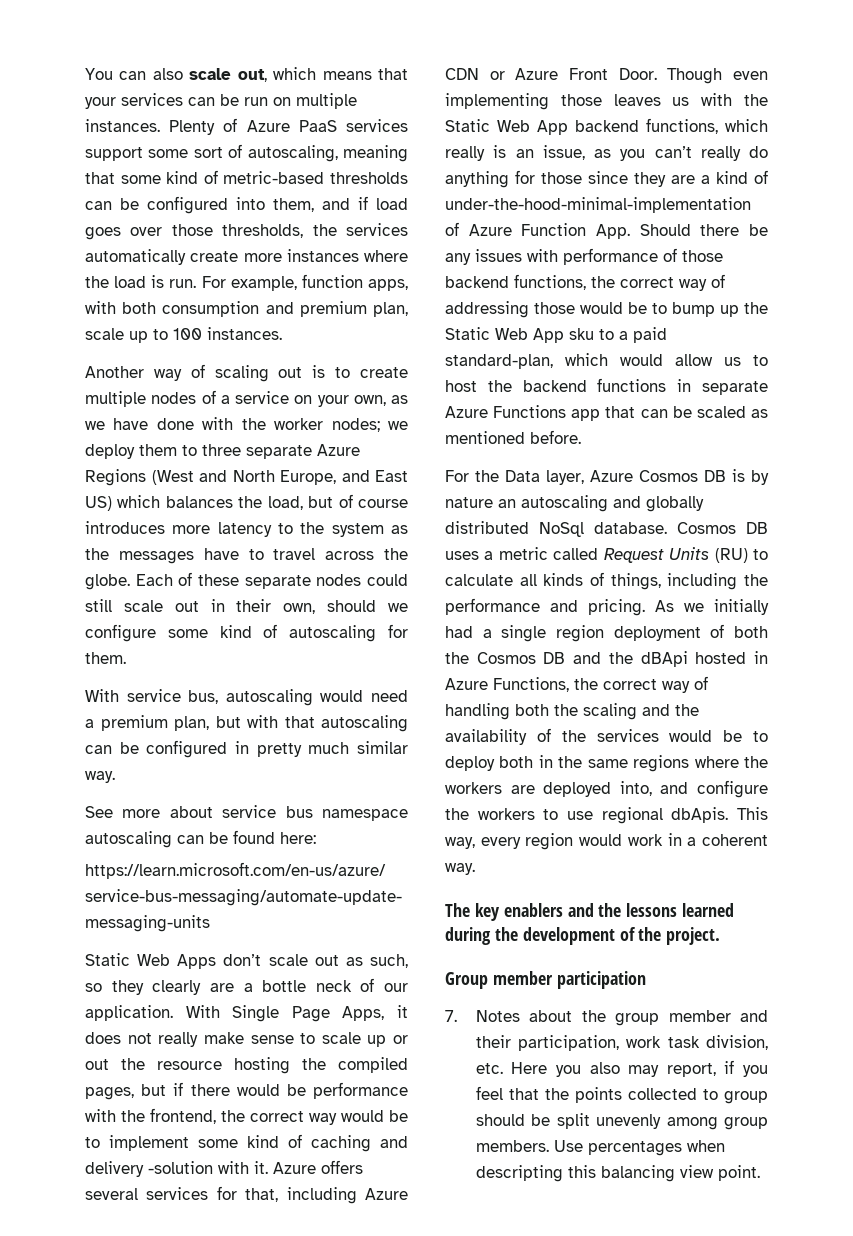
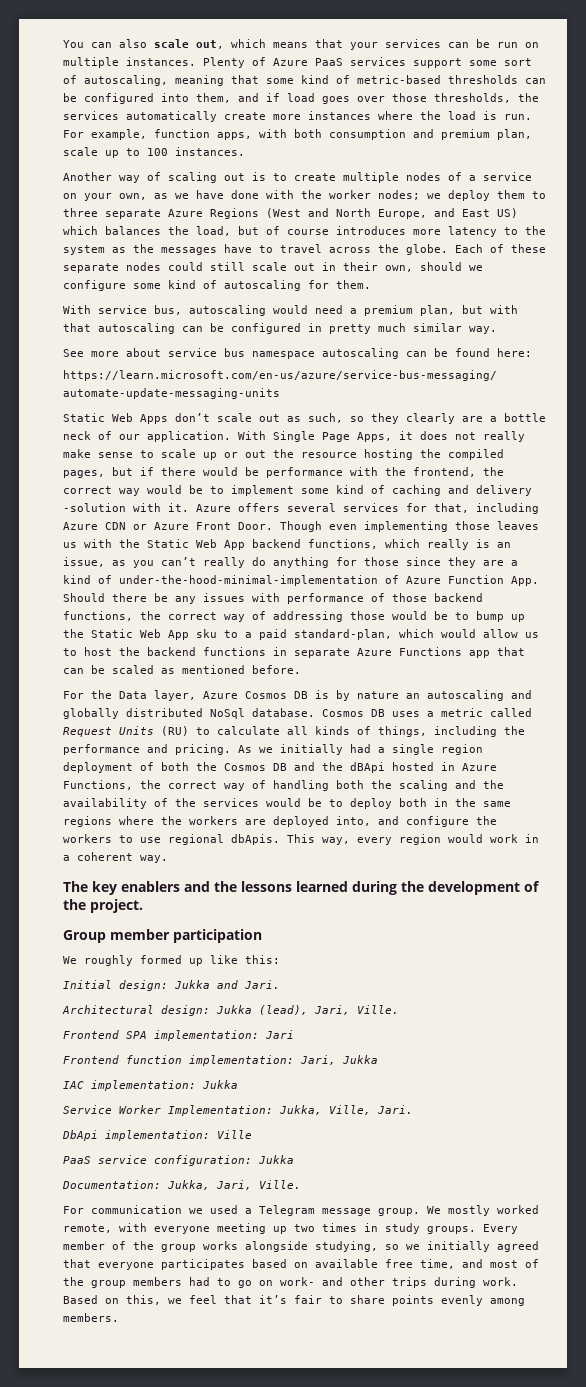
[445,1010,768,1026] [475,1035,768,1051] [475,1060,768,1077] [475,1086,768,1104] [475,1113,768,1130] [475,1140,725,1156] [475,1165,760,1182] 7. Notes about the group member and their participation, work task division, etc. Here you also may report, if you feel that the points collected to group should be split unevenly among group members. Use percentages when descripting this balancing view point. -> [63,955,280,966] [63,980,280,991] [62,1005,399,1016] [63,1030,294,1041] [63,1055,378,1066] [63,1080,238,1091] [63,1105,413,1116] [62,1130,252,1141] [63,1155,294,1166] [62,1180,301,1190] [63,1205,539,1216] [63,1223,518,1234] [63,1241,539,1252] [63,1259,539,1270] [63,1277,518,1288] [63,1295,525,1306] [63,1313,119,1322] We roughly formed up like this: // Initial design: Jukka and Jari. // Architectural design: Jukka (lead), Jari, Ville. // Frontend SPA implementation: Jari // Frontend function implementation: Jari, Jukka // IAC implementation: Jukka // Service Worker Implementation: Jukka, Ville, Jari. // DbApi implementation: Ville // PaaS service configuration: Jukka // Documentation: Jukka, Jari, Ville. // For communication we used a Telegram message group. We mostly worked remote, with everyone meeting up two times in study groups. Every member of the group works alongside studying, so we initially agreed that everyone participates based on available free time, and most of the group members had to go on work- and other trips during work. Based on this, we feel that it’s fair to share points evenly among members.

